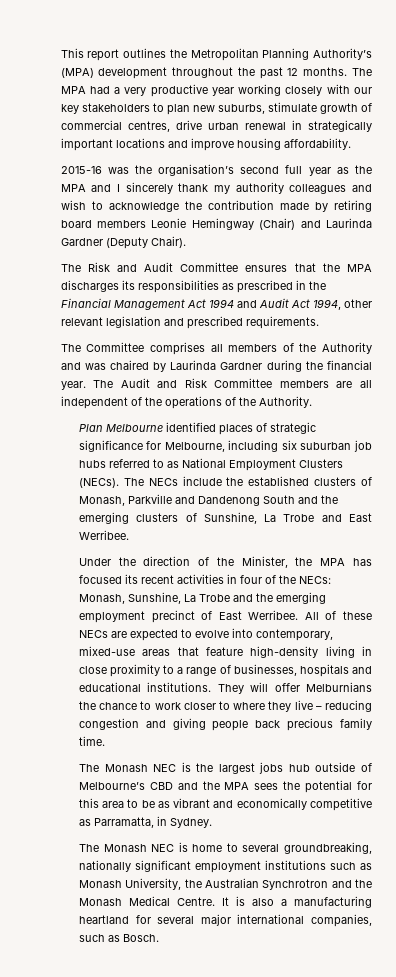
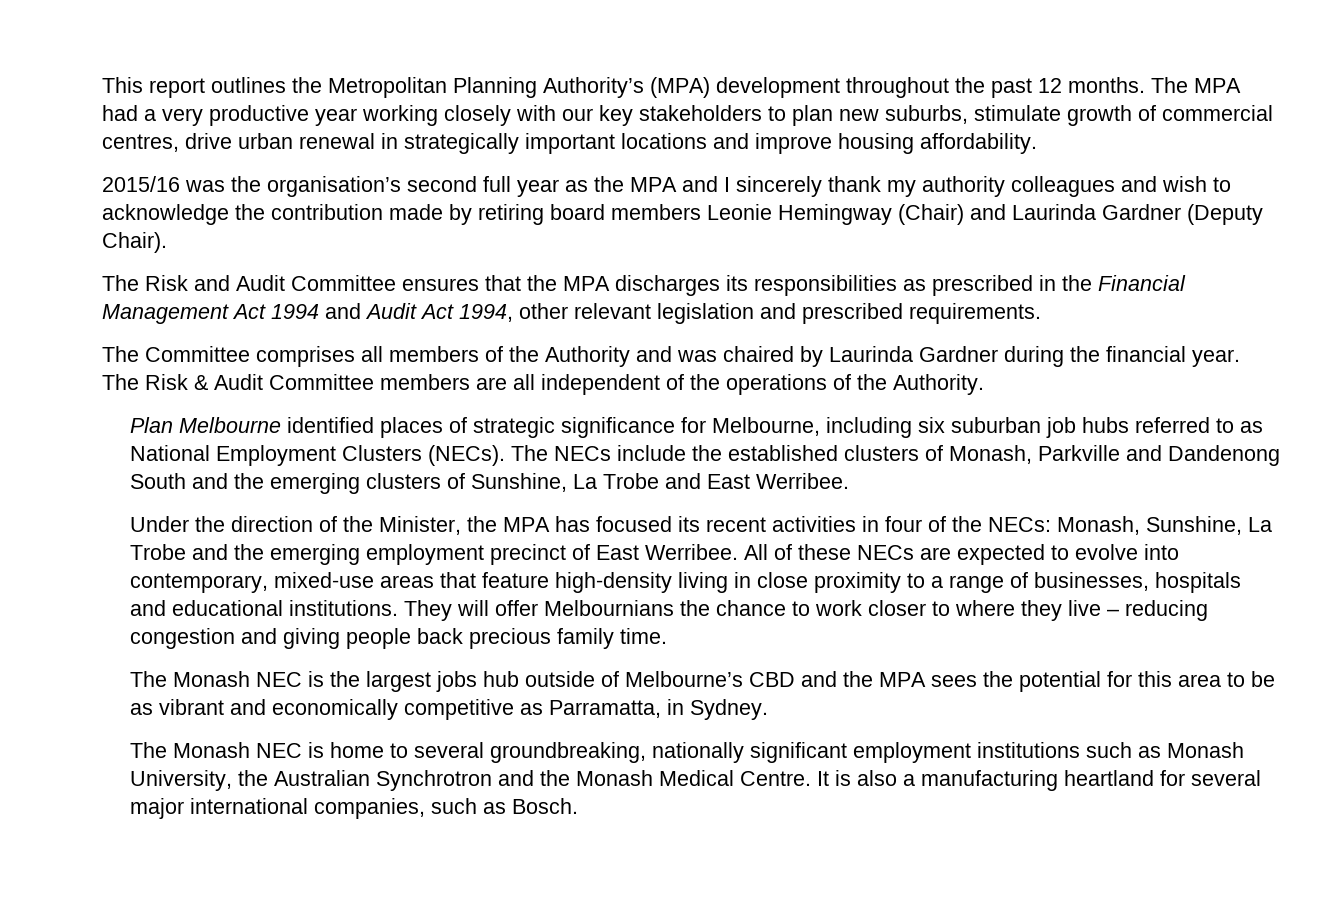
[60,166,102,174] 2015-16 -> [101,176,180,192] 2015/16
[120,378,207,388] Audit and Risk -> [144,374,263,390] Risk & Audit
[305,682,372,692] Melburnians -> [544,600,675,616] Melbournians

